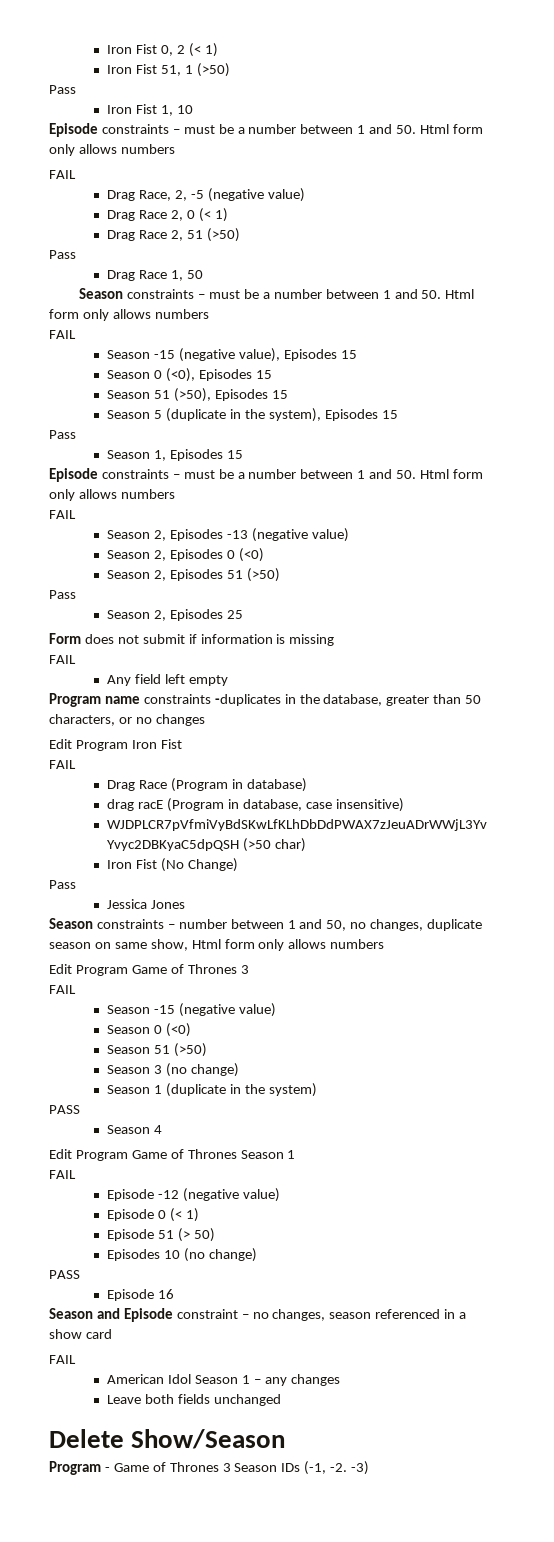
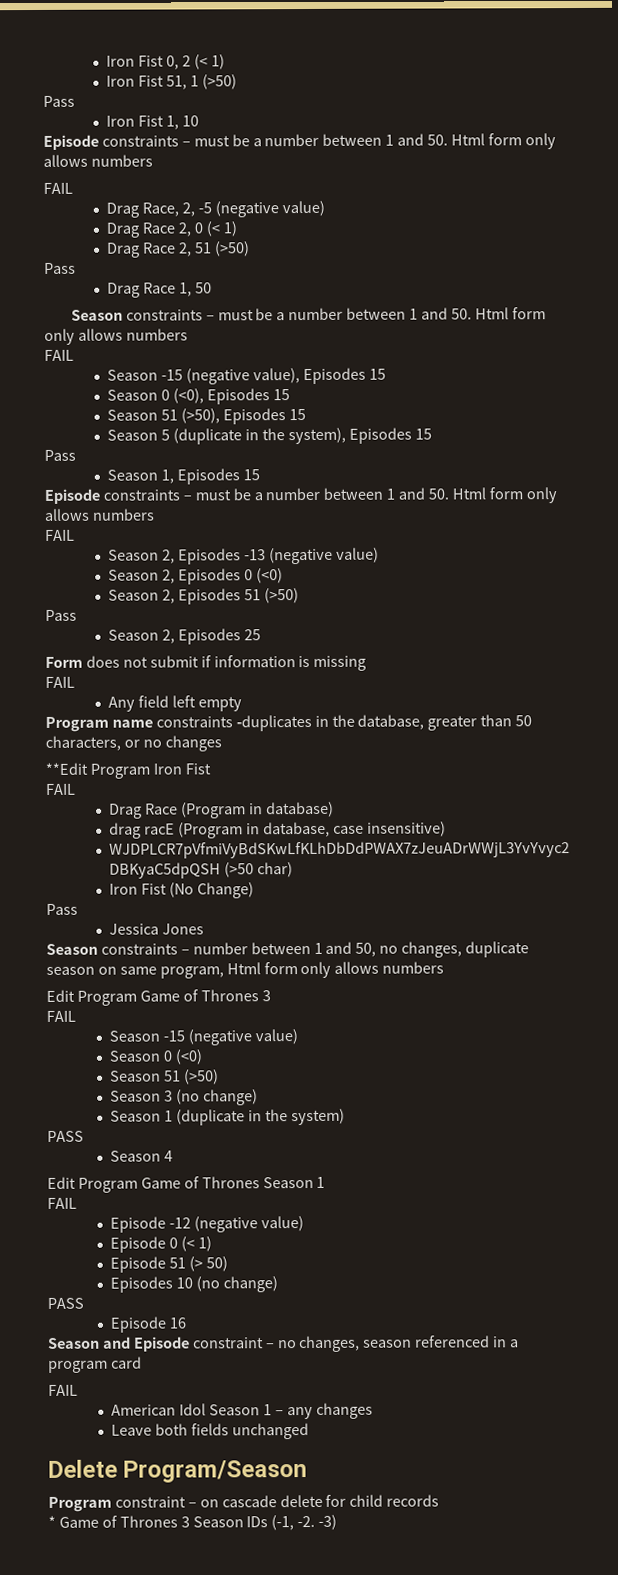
[49,739,72,749] Edit -> [45,762,88,775] **Edit
[150,939,188,951] show, -> [159,966,224,979] program,
[49,1329,82,1339] show -> [48,1360,108,1373] program
[131,1429,286,1449] [49,1461,110,1475] Show/Season // Program - -> [123,1460,308,1483] [48,1494,440,1512] [48,1515,56,1528] Program/Season // Program constraint – on cascade delete for child records // *

